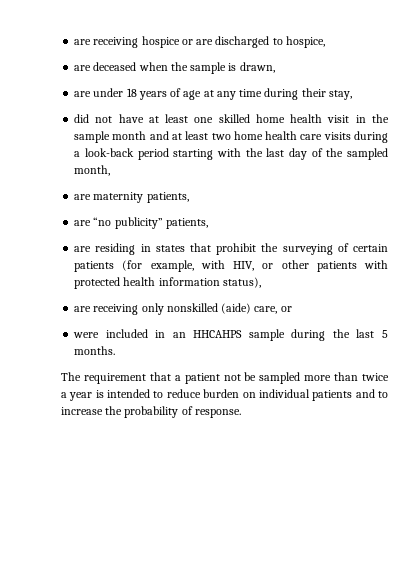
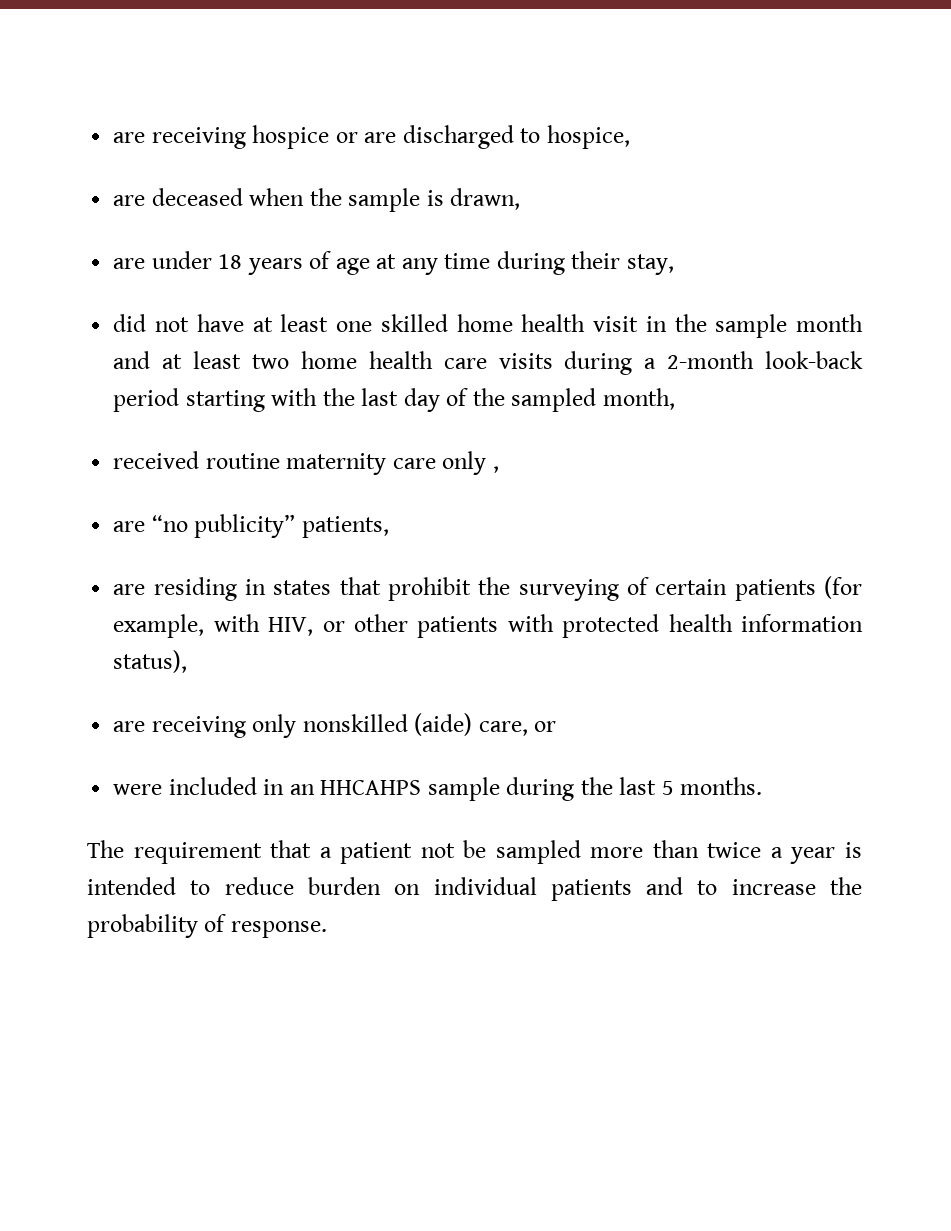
(81, 154) none -> [667,351,755,369] 2-month
[74,192,189,203] are maternity patients, -> [113,451,499,475] received routine maternity care only ,

